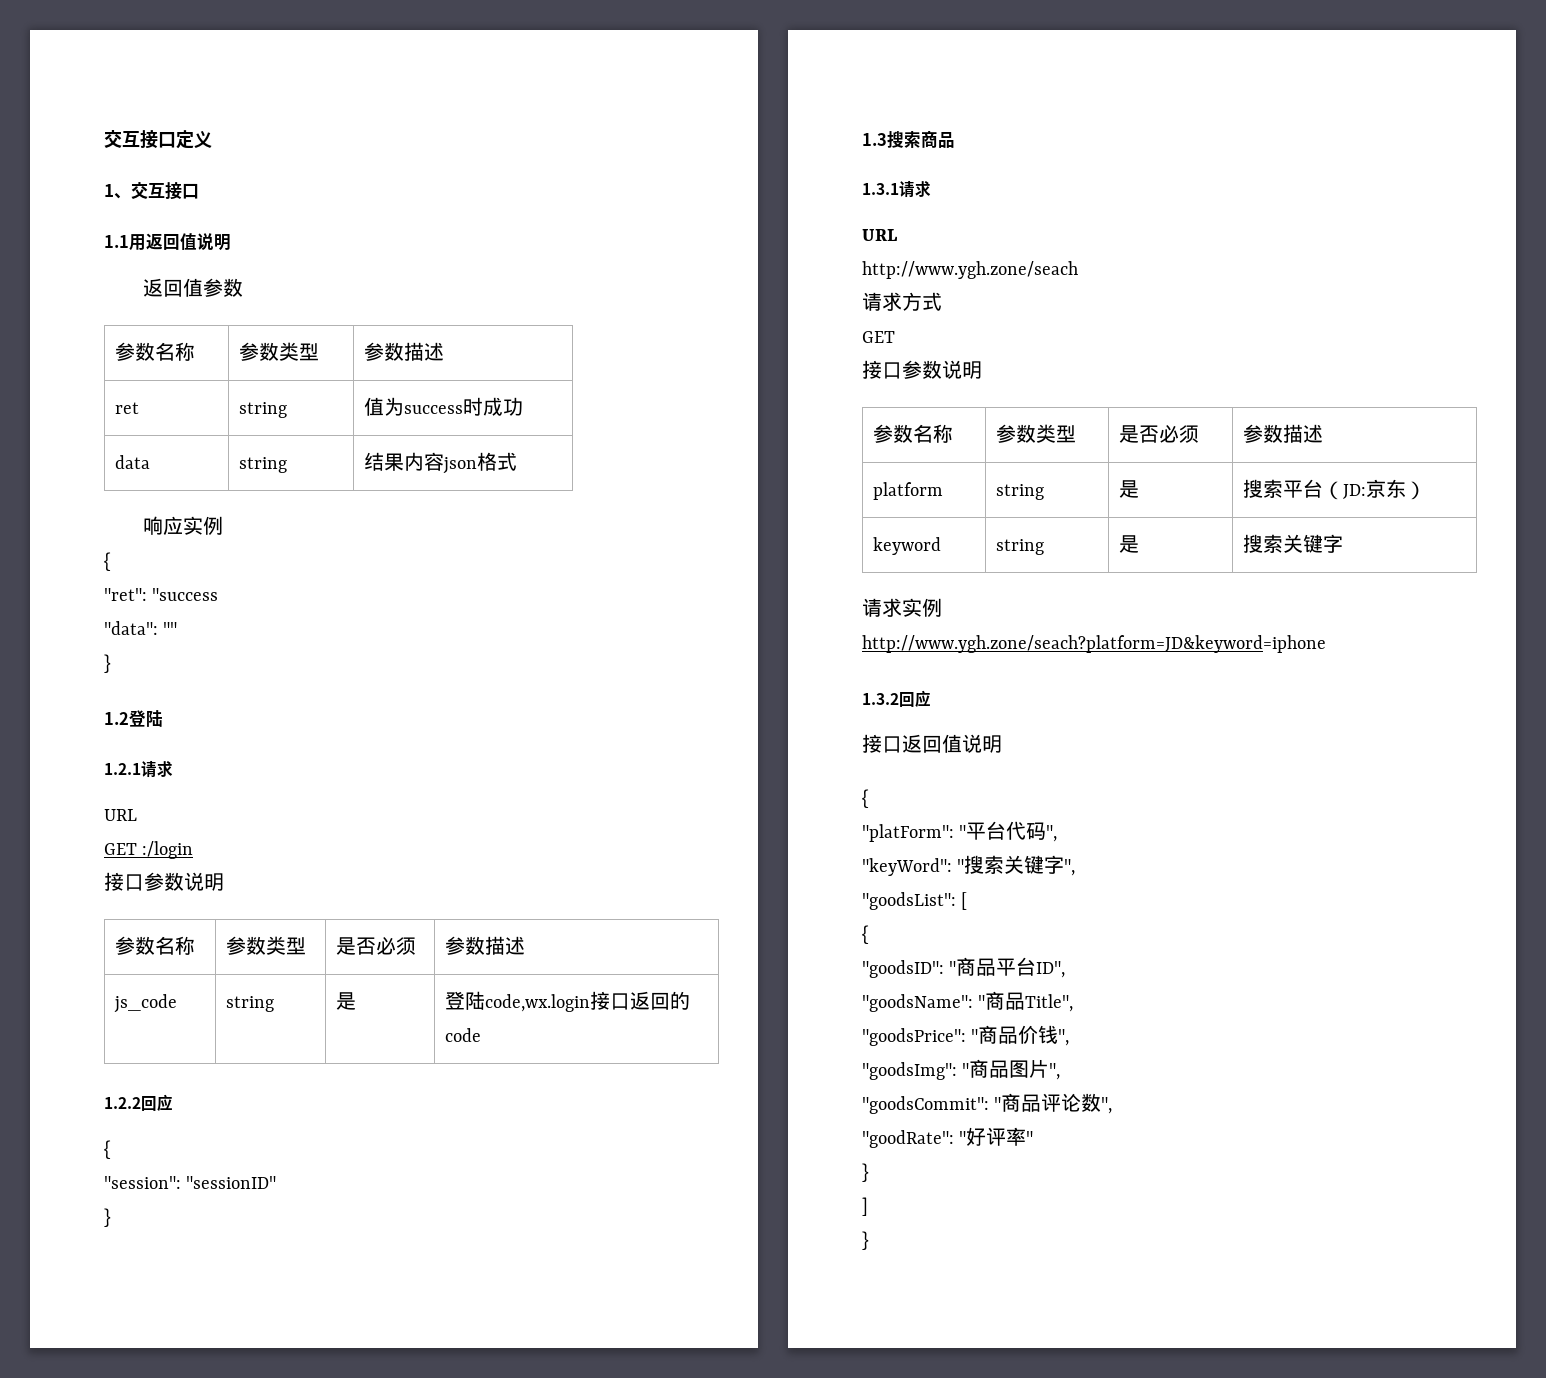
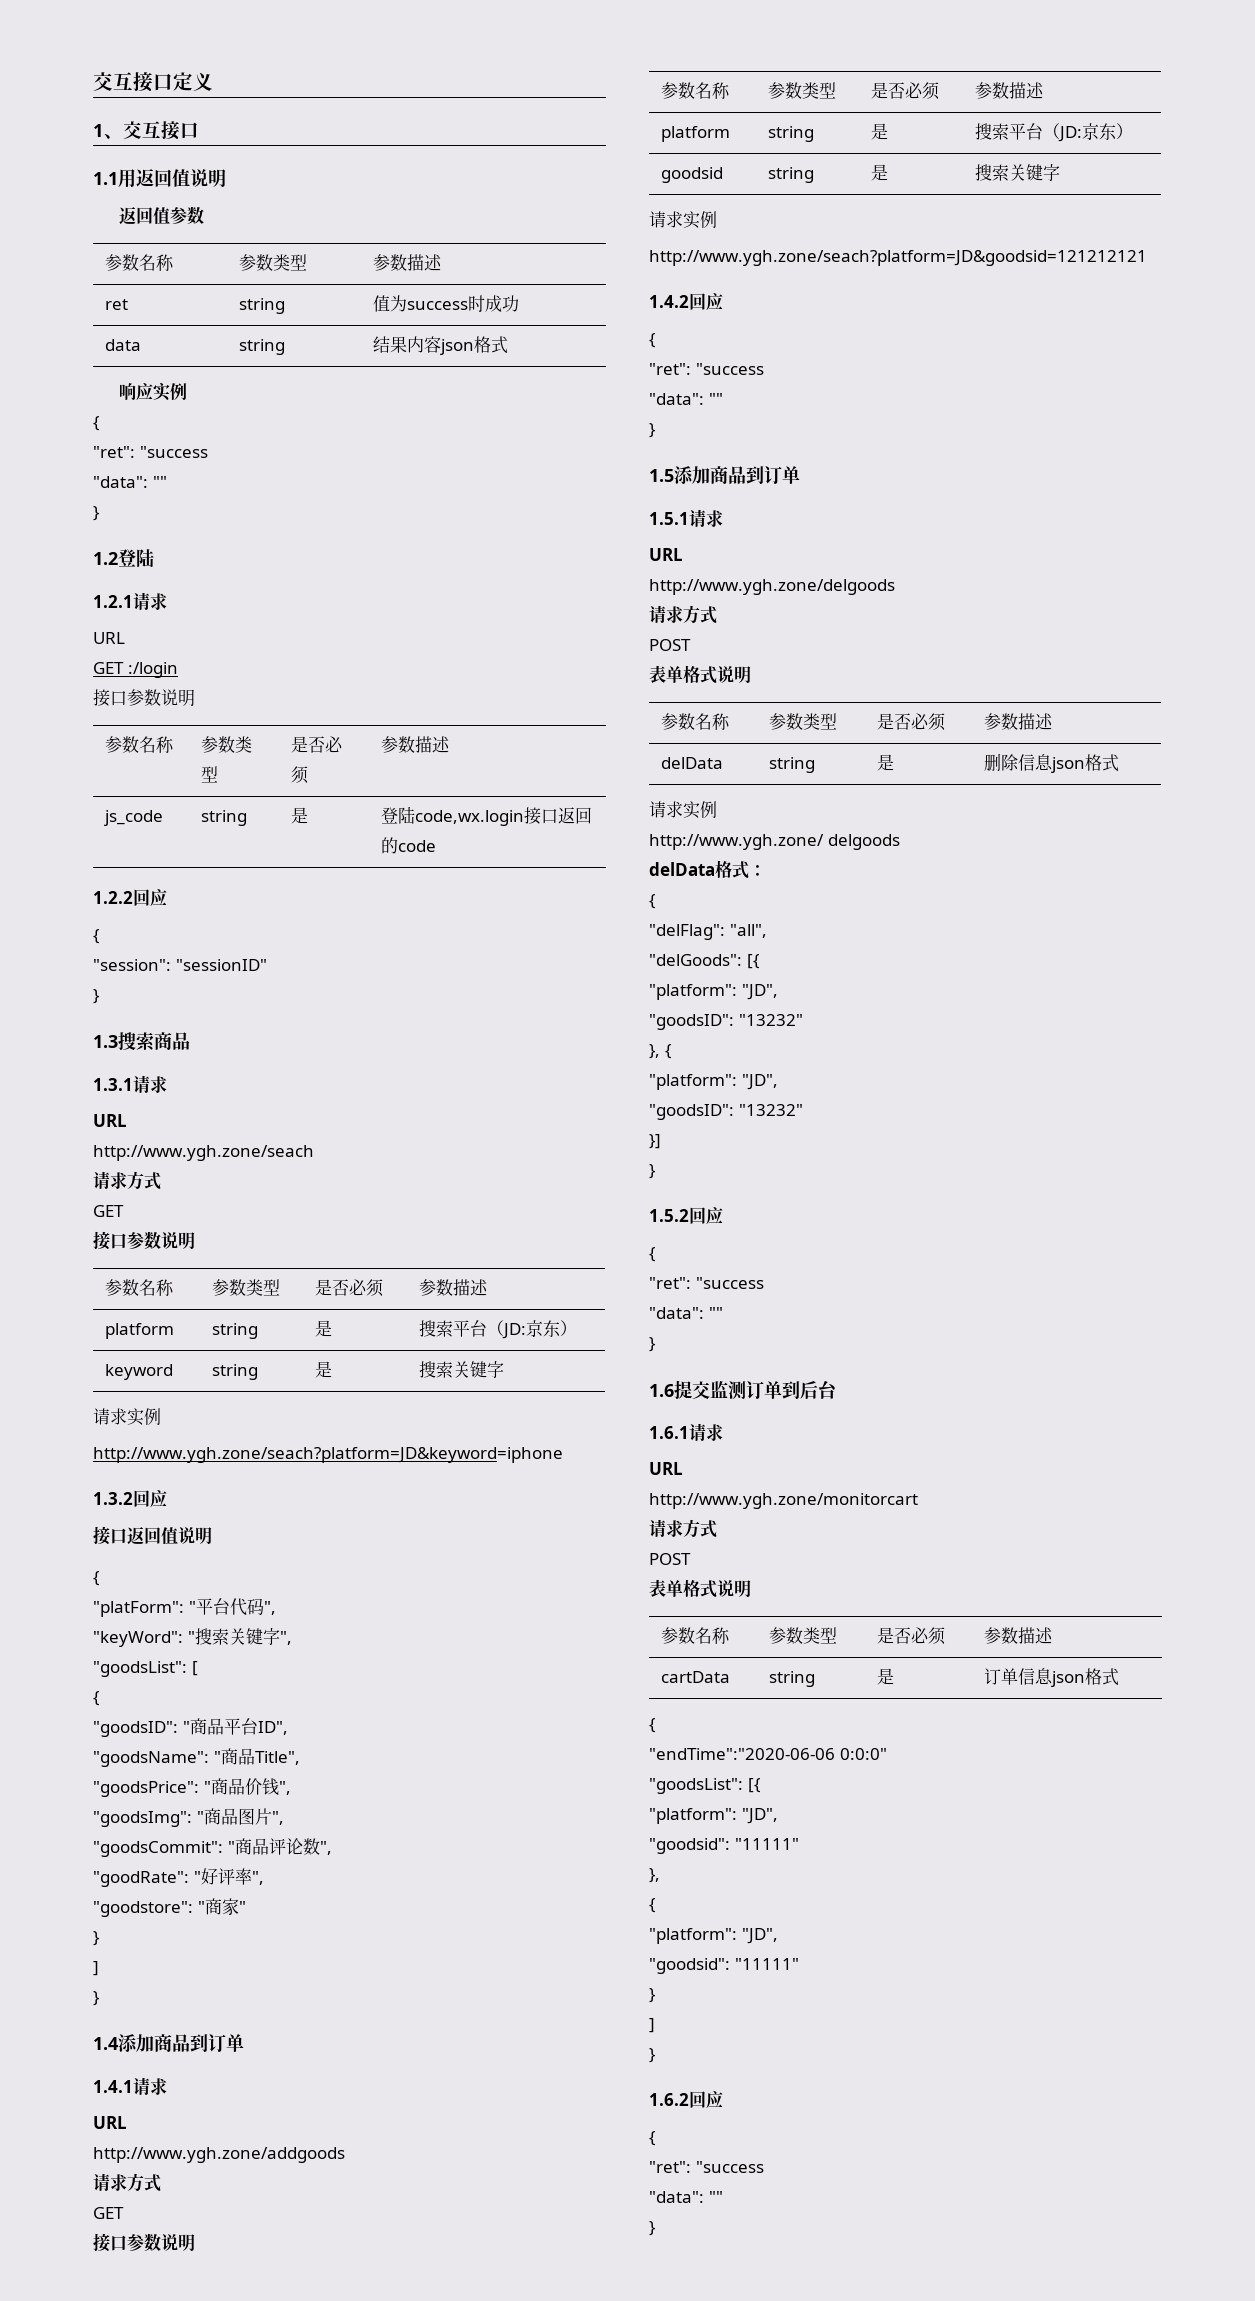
(1027, 1136) none -> [251,1871,264,1885] [93,1898,239,1917] ", // "goodstore": "商家
(869, 1240) none -> [93,2034,244,2052] [93,2077,167,2096] [93,2116,127,2129] [93,2147,345,2163] [93,2173,161,2192] [93,2207,124,2219] [93,2233,195,2252] [660,82,730,99] [767,82,836,99] [870,82,940,100] [974,82,1044,99] [660,126,730,142] [767,126,814,142] [870,123,888,140] [974,123,1133,142] [660,167,723,183] [767,167,814,183] [870,164,888,181] [974,164,1060,181] [649,211,717,229] [649,250,1147,266] [649,293,723,311] [649,333,655,348] [649,363,764,375] [649,393,723,405] [649,423,655,438] [649,466,800,484] [649,509,723,528] [649,548,683,561] [649,579,895,595] [649,605,717,624] [649,639,691,651] [649,665,751,684] [660,713,730,730] [768,713,837,730] [876,713,946,731] [983,713,1053,730] [660,757,723,769] [768,757,815,773] [876,754,894,771] [983,753,1119,773] [649,801,717,819] [649,834,900,850] [649,860,766,879] [649,894,655,909] [649,924,767,940] [649,954,759,969] [649,984,778,1000] [649,1014,803,1030] [649,1044,671,1059] [649,1074,778,1090] [649,1104,803,1120] [649,1134,661,1149] [649,1164,655,1179] [649,1207,723,1225] [649,1247,655,1262] [649,1277,764,1289] [649,1307,723,1319] [649,1337,655,1352] [649,1380,837,1399] [649,1423,723,1442] [649,1462,683,1475] [649,1493,918,1509] [649,1519,717,1538] [649,1553,691,1565] [649,1579,751,1598] [660,1627,730,1644] [768,1627,837,1644] [876,1627,946,1645] [983,1627,1053,1644] [660,1671,730,1683] [768,1671,815,1687] [876,1668,894,1685] [983,1668,1119,1687] [649,1718,655,1733] [649,1748,887,1760] [649,1778,760,1794] [649,1808,778,1824] [649,1838,799,1854] [649,1868,660,1883] [649,1898,655,1913] [649,1928,778,1944] [649,1958,799,1974] [649,1988,655,2003] [649,2018,655,2033] [649,2048,655,2063] [649,2091,723,2109] [649,2131,655,2146] [649,2161,764,2173] [649,2191,723,2203] [649,2221,655,2236] // 1.4添加商品到订单 // 1.4.1请求 // URL // http://www.ygh.zone/addgoods // 请求方式 // GET // 接口参数说明 // 参数名称 | 参数类型 | 是否必须 | 参数描述 // platform | string | 是 | 搜索平台（JD:京东） // goodsid | string | 是 | 搜索关键字 // 请求实例 // http://www.ygh.zone/seach?platform=JD&goodsid=121212121 // 1.4.2回应 // { // "ret": "success // "data": "" // } // 1.5添加商品到订单 // 1.5.1请求 // URL // http://www.ygh.zone/delgoods // 请求方式 // POST // 表单格式说明 // 参数名称 | 参数类型 | 是否必须 | 参数描述 // delData | string | 是 | 删除信息json格式 // 请求实例 // http://www.ygh.zone/ delgoods // delData格式： // { // "delFlag": "all", // "delGoods": [{ // "platform": "JD", // "goodsID": "13232" // }, { // "platform": "JD", // "goodsID": "13232" // }] // } // 1.5.2回应 // { // "ret": "success // "data": "" // } // 1.6提交监测订单到后台 // 1.6.1请求 // URL // http://www.ygh.zone/monitorcart // 请求方式 // POST // 表单格式说明 // 参数名称 | 参数类型 | 是否必须 | 参数描述 // cartData | string | 是 | 订单信息json格式 // { // "endTime":"2020-06-06 0:0:0" // "goodsList": [{ // "platform": "JD", // "goodsid": "11111" // }, // { // "platform": "JD", // "goodsid": "11111" // } // ] // } // 1.6.2回应 // { // "ret": "success // "data": "" // }

